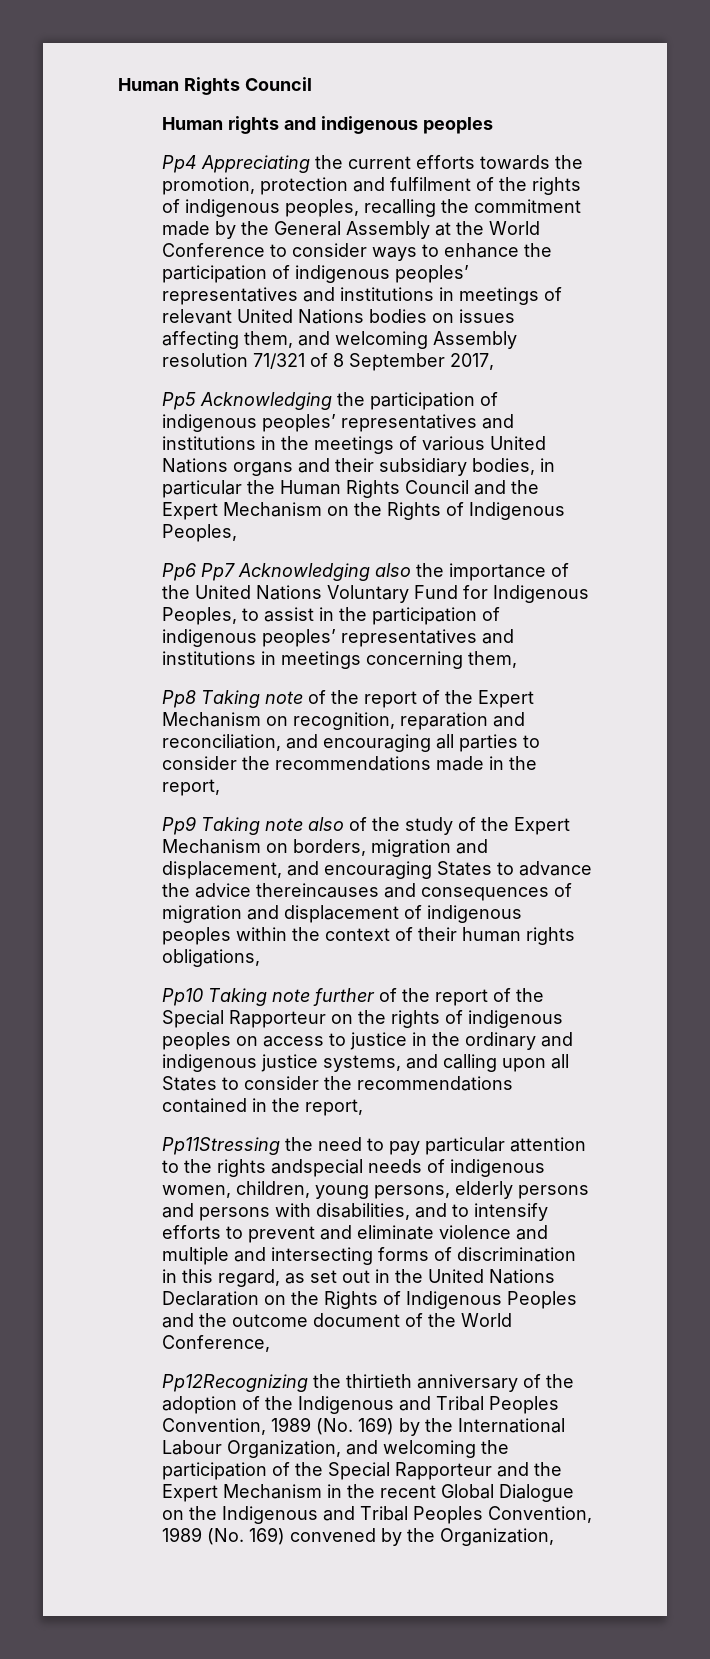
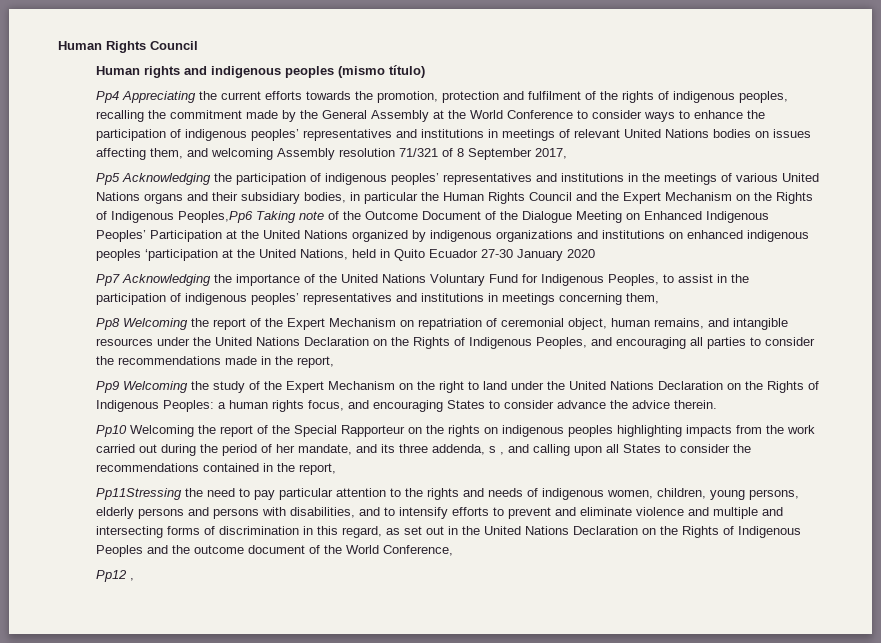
(493, 125) none -> [338,65,426,78] (mismo título)
[161,524,237,542] [161,563,196,581] Peoples, // Pp6 -> [178,211,770,223] [96,230,810,242] [96,249,596,261] Peoples,Pp6 Taking note of the Outcome Document of the Dialogue Meeting on Enhanced Indigenous Peoples’ Participation at the United Nations organized by indigenous organizations and institutions on enhanced indigenous peoples ‘participation at the United Nations, held in Quito Ecuador 27-30 January 2020 //
[374,563,411,577] also -> (212, 280) none
[200,690,326,708] Taking note of -> [123,318,189,330] Welcoming
[292,712,525,730] [161,734,281,751] recognition, reparation and reconciliation, -> [418,318,789,330] [96,337,588,349] repatriation of ceremonial object, human remains, and intangible resources under the United Nations Declaration on the Rights of Indigenous Peoples,
[200,817,367,835] Taking note also of -> [123,381,189,393] Welcoming
[292,839,488,857] [161,861,282,879] borders, migration and displacement, -> [417,381,820,393] [96,400,345,412] the right to land under the United Nations Declaration on the Rights of Indigenous Peoples: a human rights focus,
(514, 868) none -> [504,400,555,409] consider
[255,883,572,901] [161,905,522,923] [161,927,575,945] [161,949,260,967] [161,988,397,1006] thereincauses and consequences of migration and displacement of indigenous peoples within the context of their human rights obligations, // Pp10 Taking note further of -> [674,400,718,409] [96,425,195,437] therein. // Pp10 Welcoming
[444,1010,563,1028] [161,1032,573,1050] [161,1054,401,1072] of indigenous peoples on access to justice in the ordinary and indigenous justice systems, -> [484,425,816,437] [96,444,505,456] on indigenous peoples highlighting impacts from the work carried out during the period of her mandate, and its three addenda, s ,
[270,1159,363,1177] andspecial -> [463,488,485,497] and
[161,1374,574,1392] [161,1396,559,1414] [161,1417,565,1436] [161,1440,509,1458] [161,1462,562,1480] [161,1484,574,1502] [161,1506,592,1524] [161,1527,554,1546] Pp12Recognizing the thirtieth anniversary of the adoption of the Indigenous and Tribal Peoples Convention, 1989 (No. 169) by the International Labour Organization, and welcoming the participation of the Special Rapporteur and the Expert Mechanism in the recent Global Dialogue on the Indigenous and Tribal Peoples Convention, 1989 (No. 169) convened by the Organization, -> [96,570,135,582] Pp12 ,

